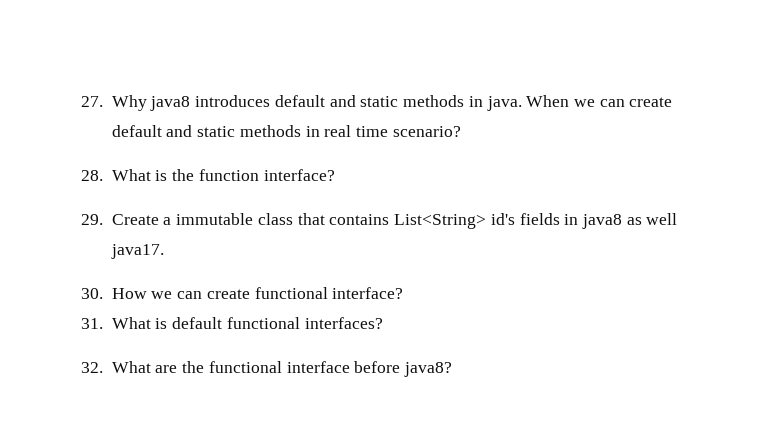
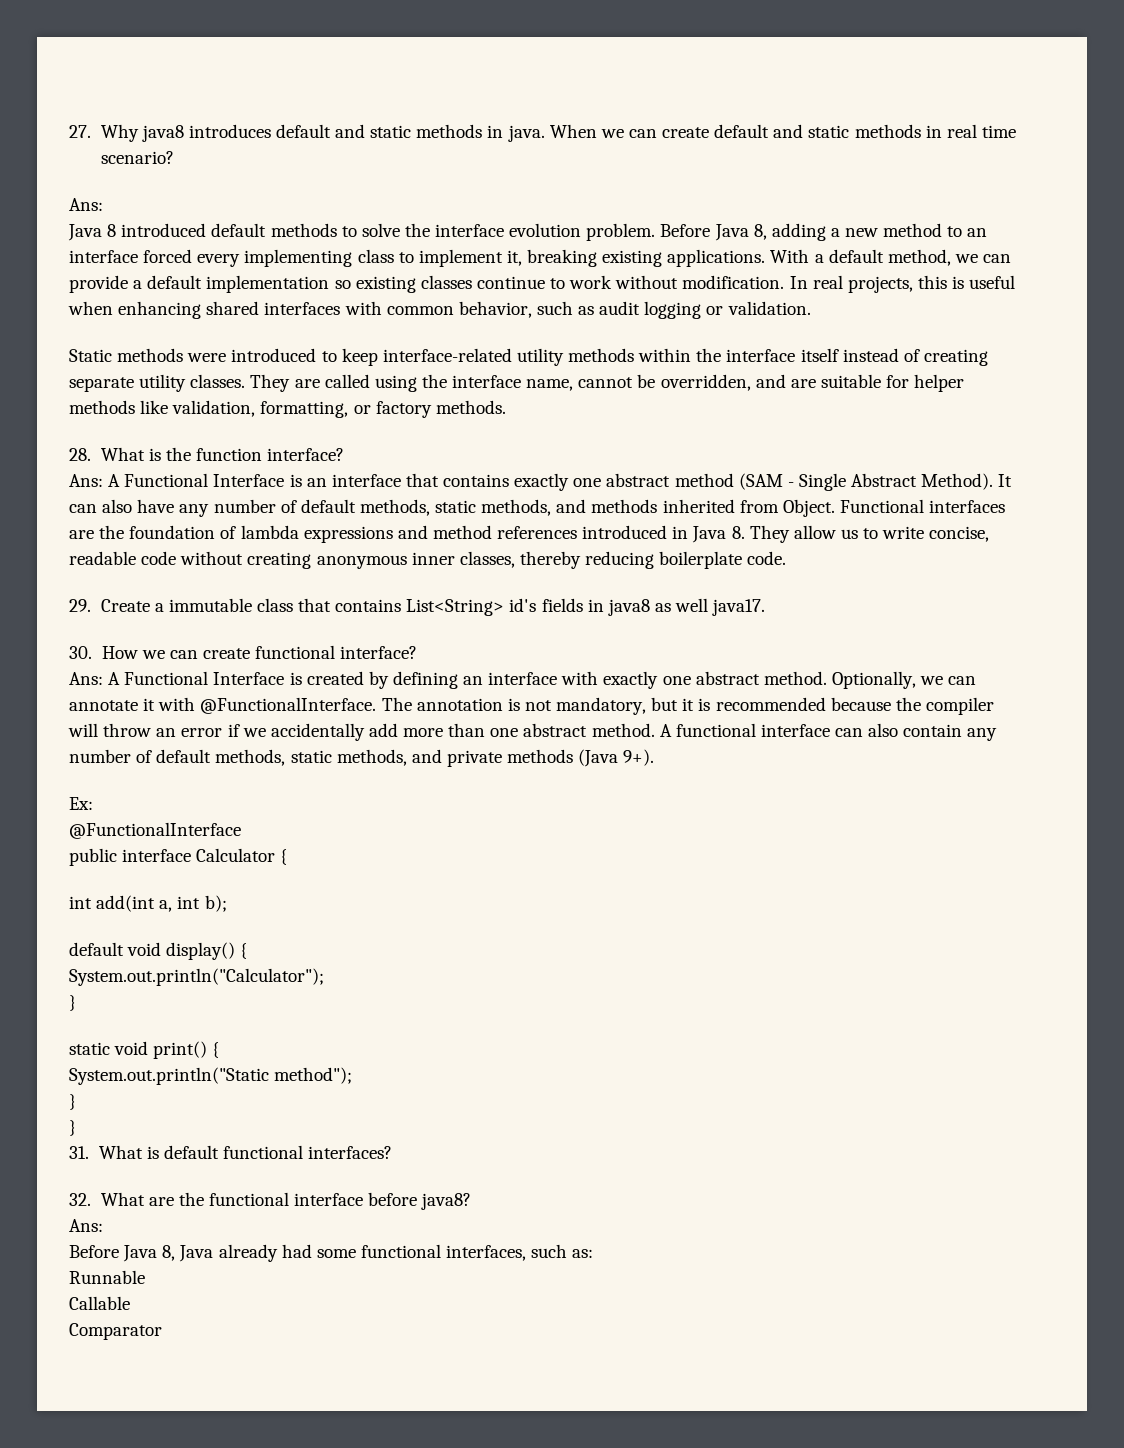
(461, 131) none -> [69,198,103,211] [68,223,988,241] [69,249,1012,267] [69,275,1016,293] [68,301,811,319] [69,348,988,366] [69,374,965,392] [69,400,506,418] // Ans: // Java 8 introduced default methods to solve the interface evolution problem. Before Java 8, adding a new method to an interface forced every implementing class to implement it, breaking existing applications. With a default method, we can provide a default implementation so existing classes continue to work without modification. In real projects, this is useful when enhancing shared interfaces with common behavior, such as audit logging or validation. // Static methods were introduced to keep interface-related utility methods within the interface itself instead of creating separate utility classes. They are called using the interface name, cannot be overridden, and are suitable for helper methods like validation, formatting, or factory methods.
(335, 175) none -> [69,473,1013,491] [69,499,1006,517] [69,525,990,543] [69,551,787,569] // Ans: A Functional Interface is an interface that contains exactly one abstract method (SAM - Single Abstract Method). It can also have any number of default methods, static methods, and methods inherited from Object. Functional interfaces are the foundation of lambda expressions and method references introduced in Java 8. They allow us to write concise, readable code without creating anonymous inner classes, thereby reducing boilerplate code.
(404, 293) none -> [69,671,977,689] [69,697,994,715] [68,723,998,741] [69,749,655,767] [69,797,93,810] [69,822,241,839] [69,848,288,866] [69,895,227,912] [69,942,248,960] [69,968,324,986] [69,995,76,1011] [69,1041,220,1059] [69,1067,353,1085] [69,1094,76,1110] [69,1120,76,1136] // Ans: A Functional Interface is created by defining an interface with exactly one abstract method. Optionally, we can annotate it with @FunctionalInterface. The annotation is not mandatory, but it is recommended because the compiler will throw an error if we accidentally add more than one abstract method. A functional interface can also contain any number of default methods, static methods, and private methods (Java 9+). // Ex: // @FunctionalInterface // public interface Calculator { // int add(int a, int b); // default void display() { // System.out.println("Calculator"); // } // static void print() { // System.out.println("Static method"); // } // }
(453, 369) none -> [69,1219,103,1232] [69,1244,594,1262] [69,1270,145,1284] [69,1296,130,1310] [69,1323,162,1340] // Ans: // Before Java 8, Java already had some functional interfaces, such as: // Runnable // Callable // Comparator

